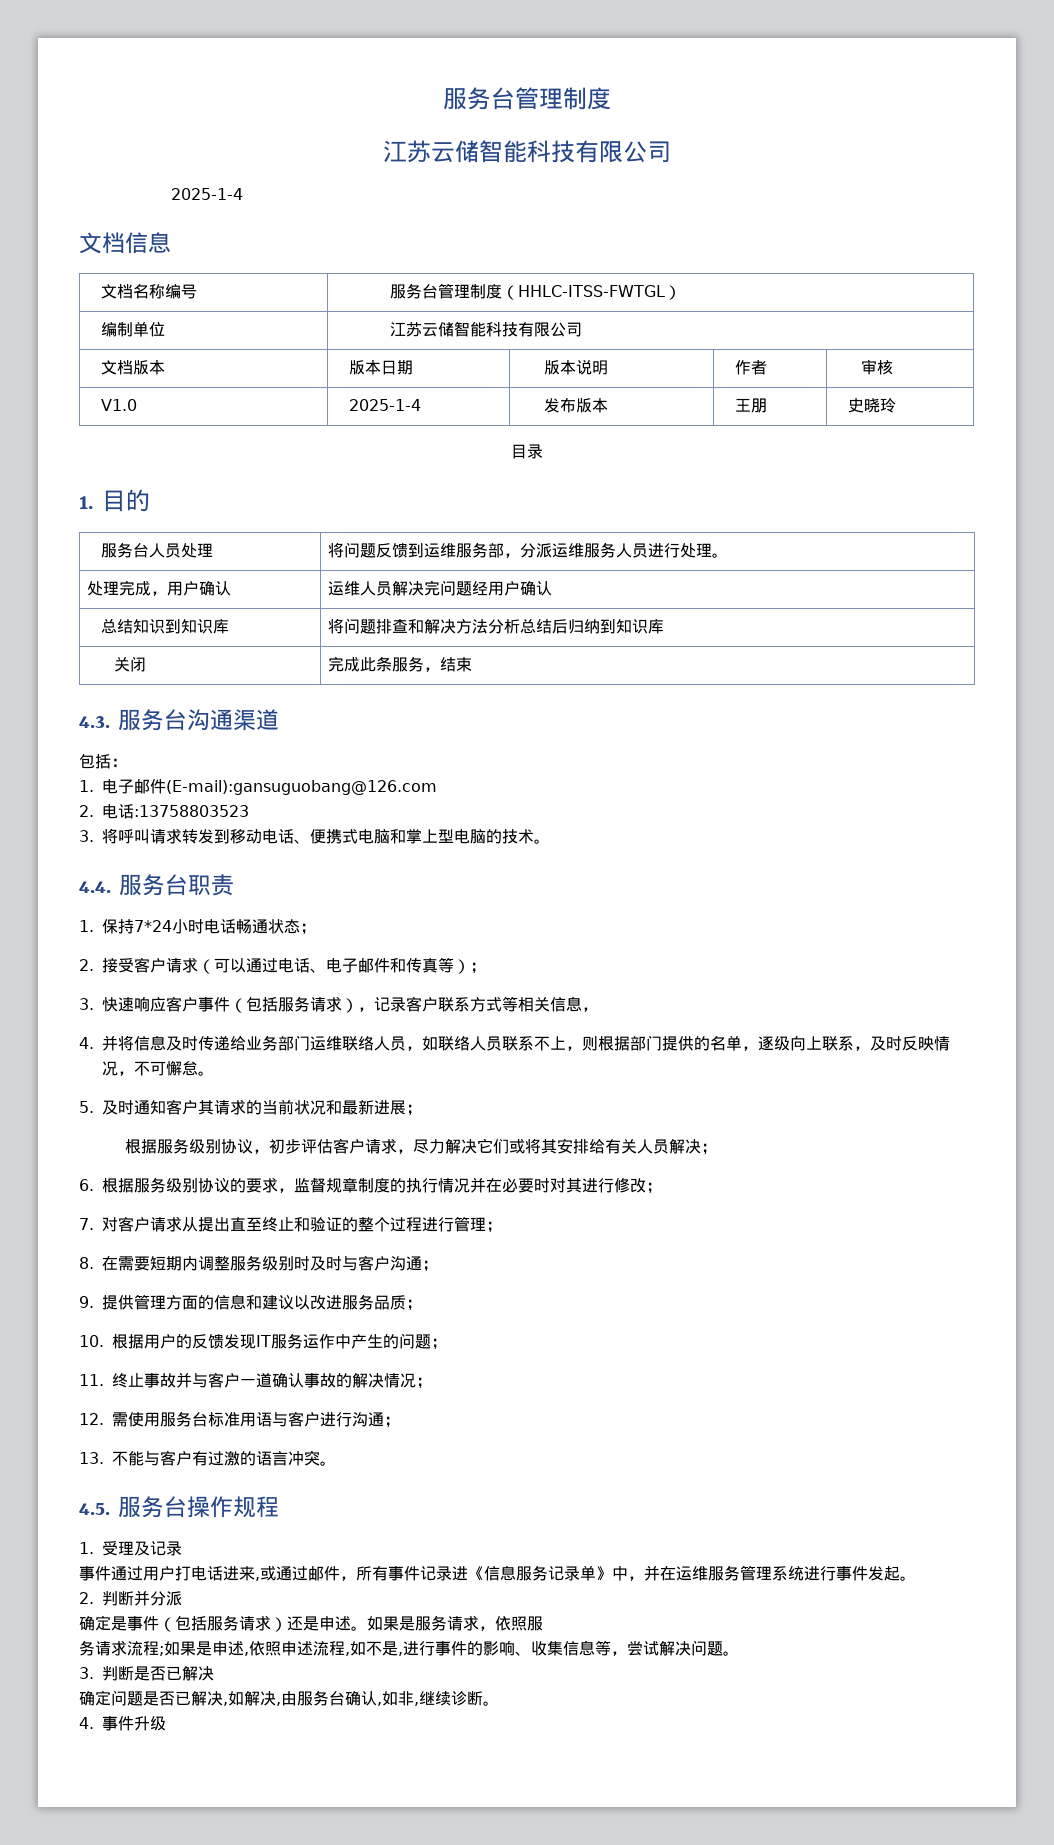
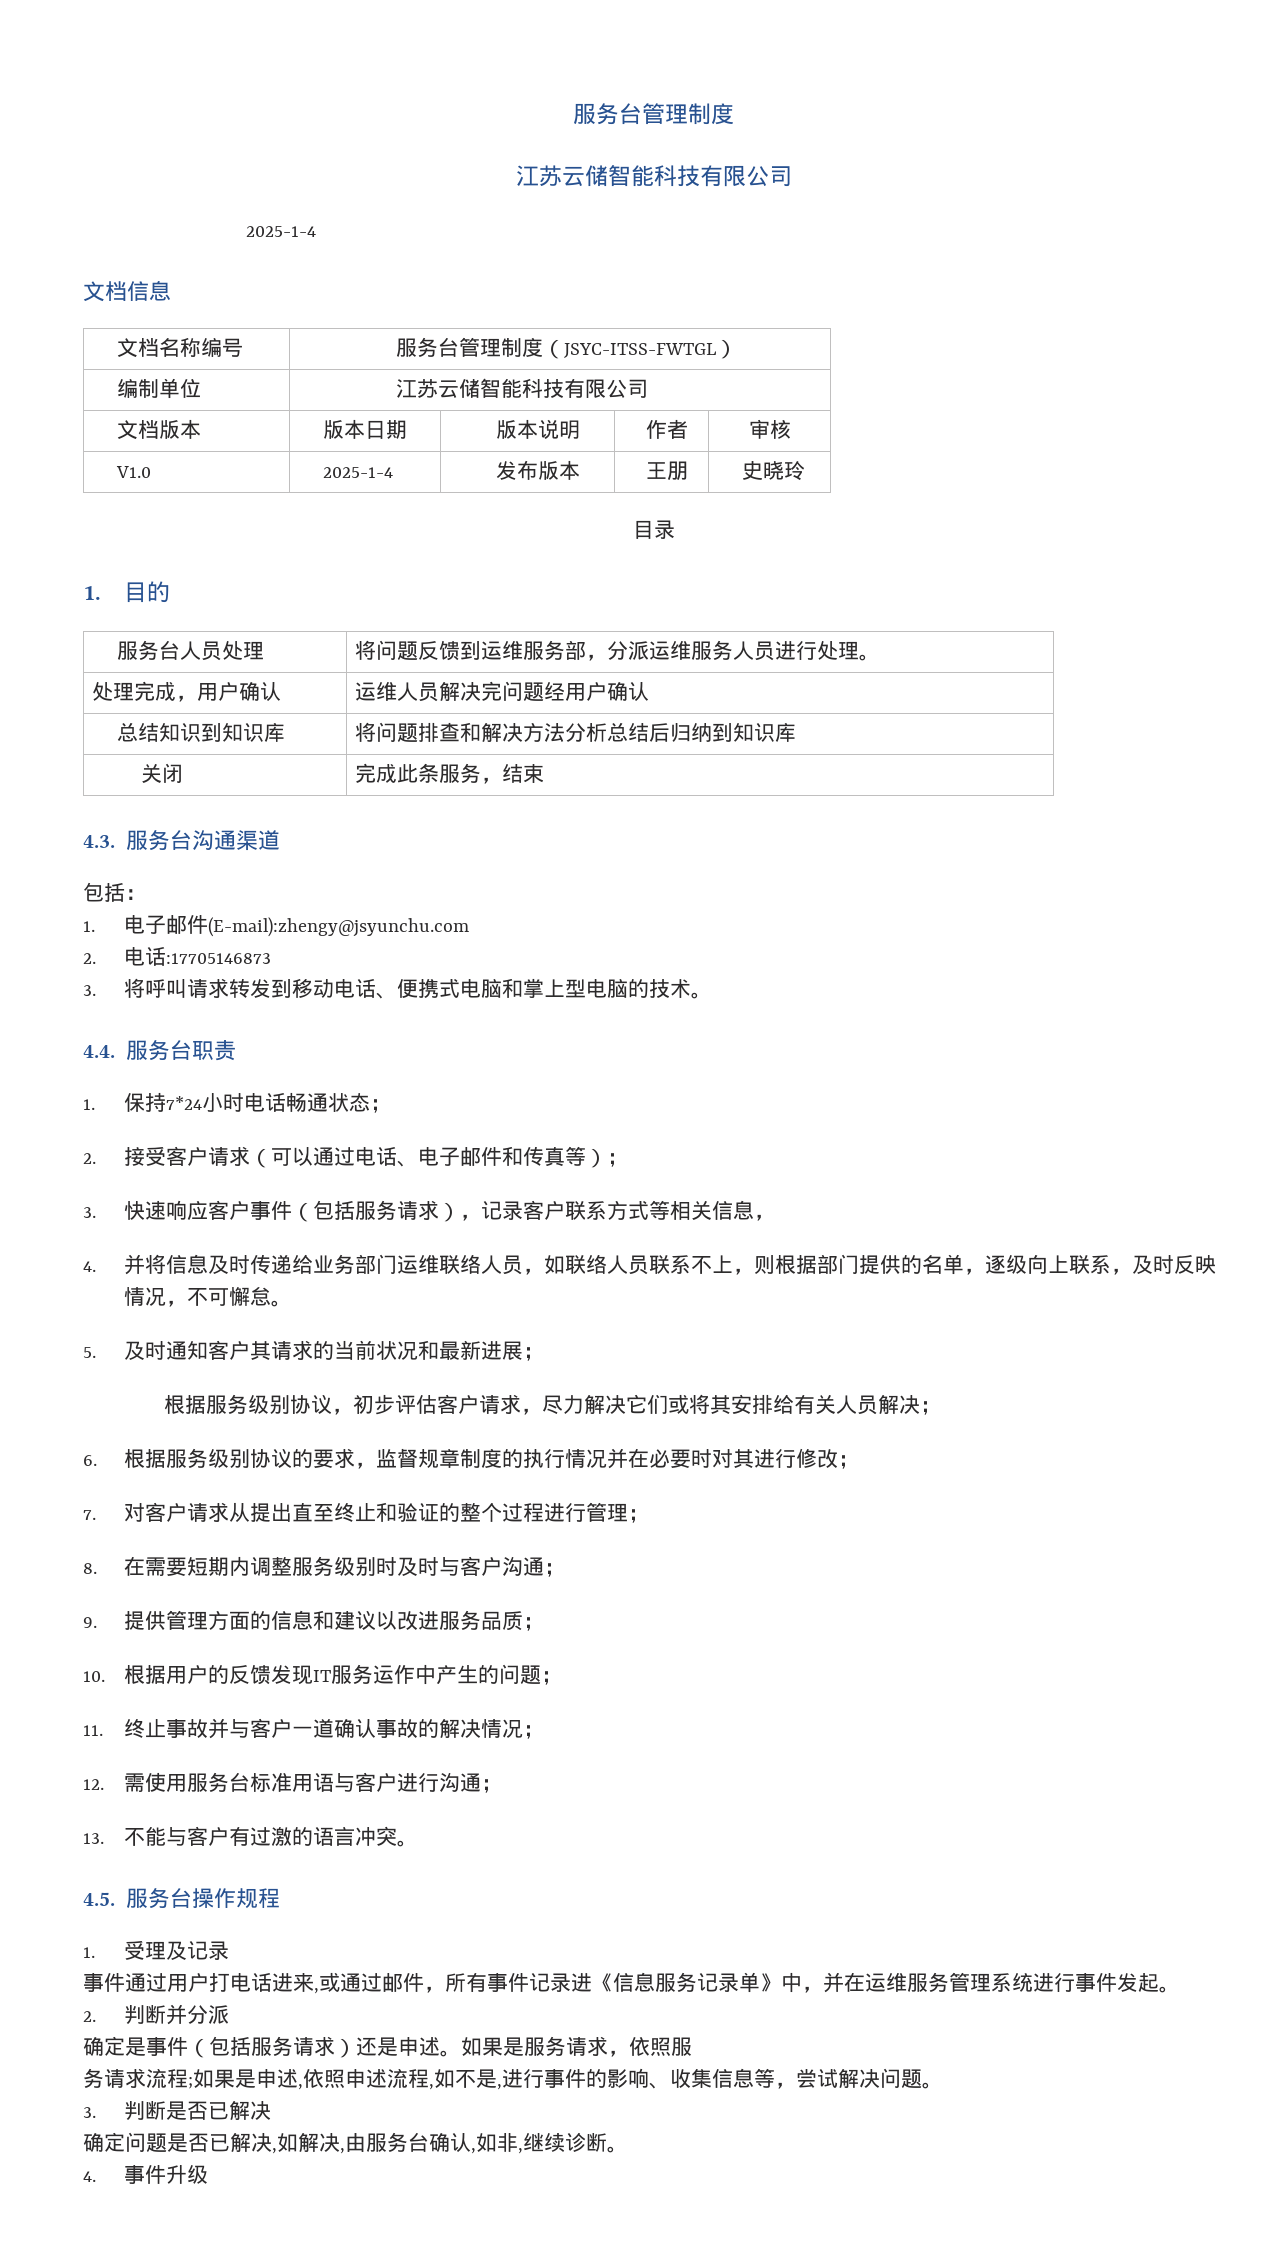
[517,285,665,297] HHLC-ITSS-FWTGL -> [563,343,716,358] JSYC-ITSS-FWTGL
[166,780,437,795] (E-mail):gansuguobang@126.com -> [207,917,469,937] (E-mail):zhengy@jsyunchu.com
[134,805,249,817] :13758803523 -> [165,953,271,964] :17705146873

